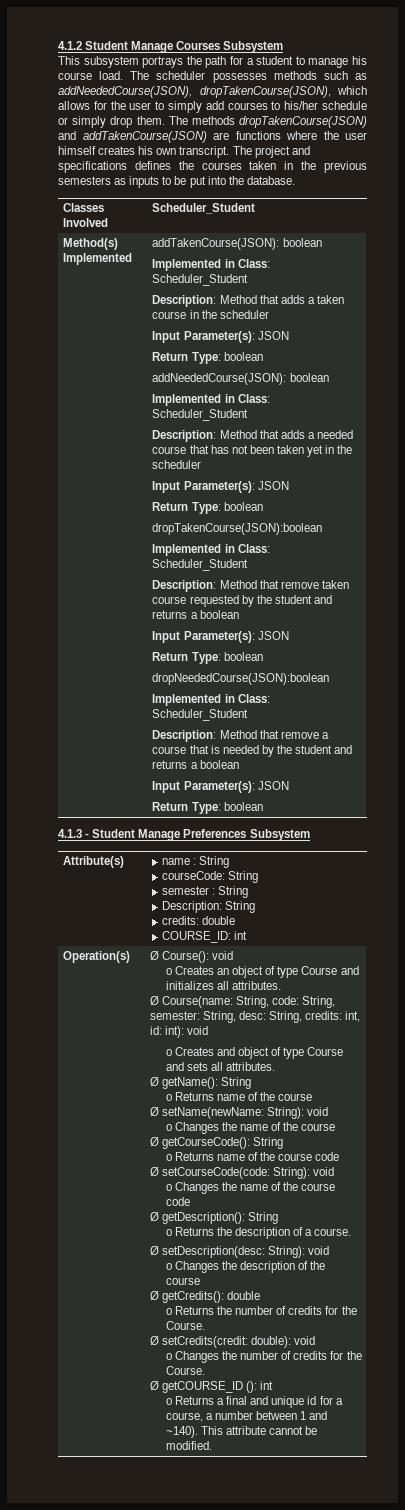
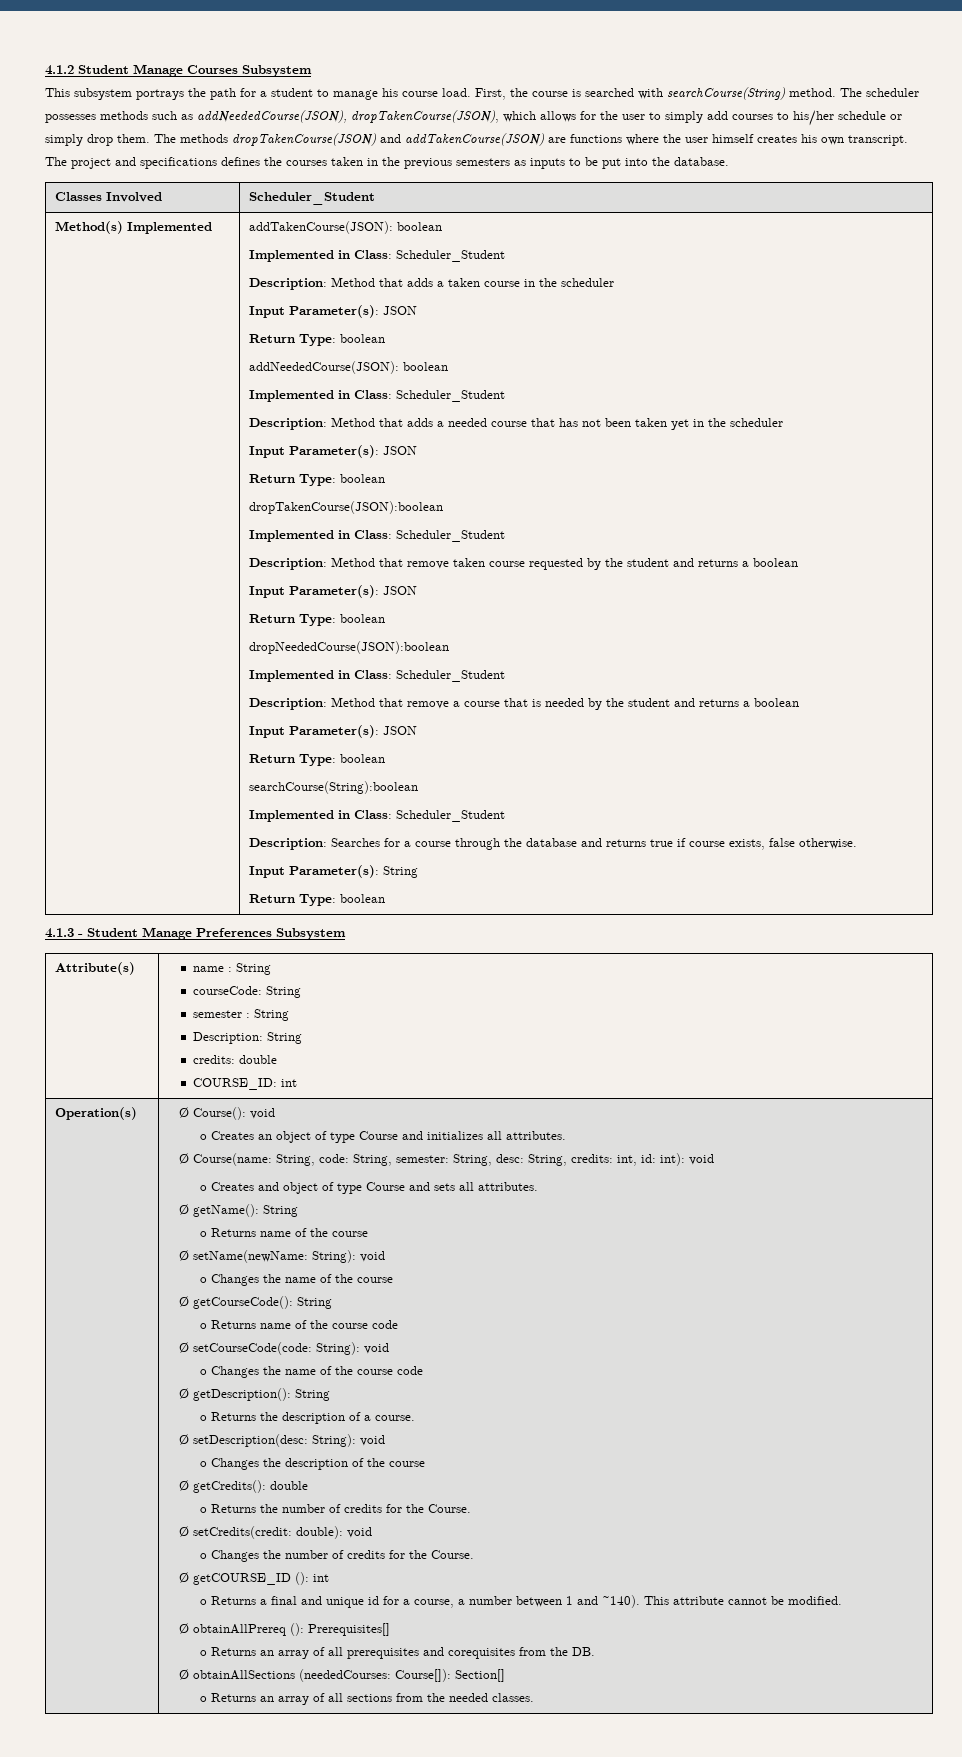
(124, 75) none -> [475,87,836,100] First, the course is searched with searchCourse(String) method.
(263, 806) none -> [249,781,419,794] [249,810,506,822] [249,838,858,850] [249,865,419,878] [249,894,386,906] // searchCourse(String):boolean // Implemented in Class: Scheduler_Student // Description: Searches for a course through the database and returns true if course exists, false otherwise. // Input Parameter(s): String // Return Type: boolean
(212, 1445) none -> [178,1623,390,1636] [199,1647,595,1659] [178,1669,505,1682] [199,1693,534,1705] // Ø obtainAllPrereq (): Prerequisites[] // o Returns an array of all prerequisites and corequisites from the DB. // Ø obtainAllSections (neededCourses: Course[]): Section[] // o Returns an array of all sections from the needed classes.

